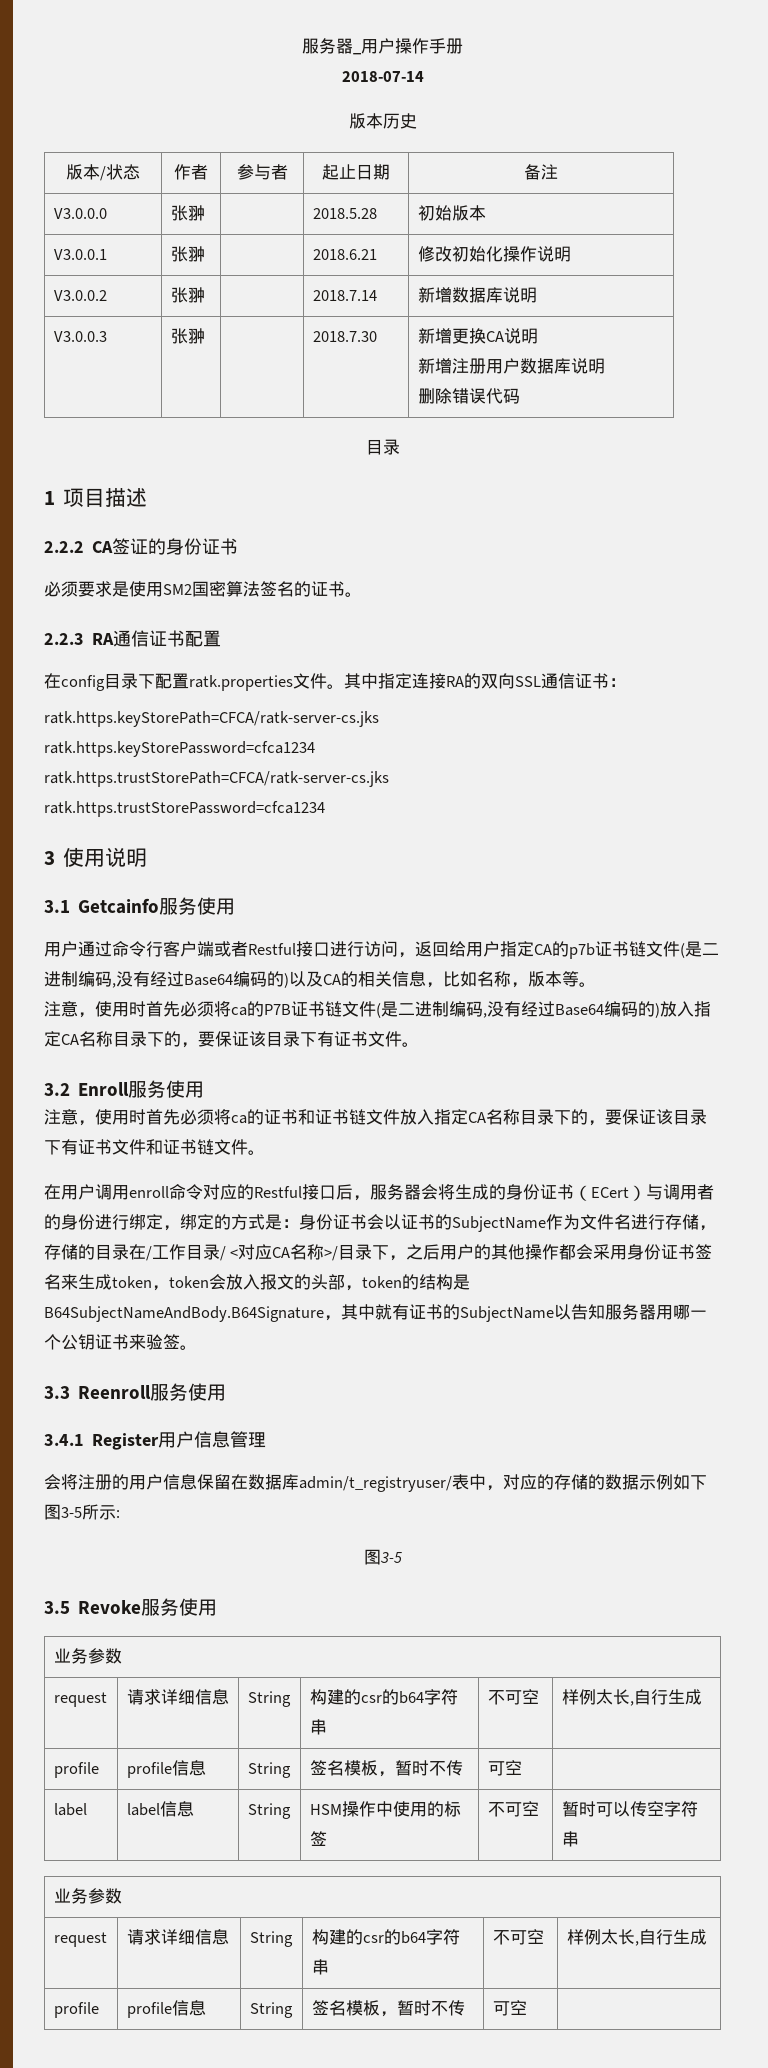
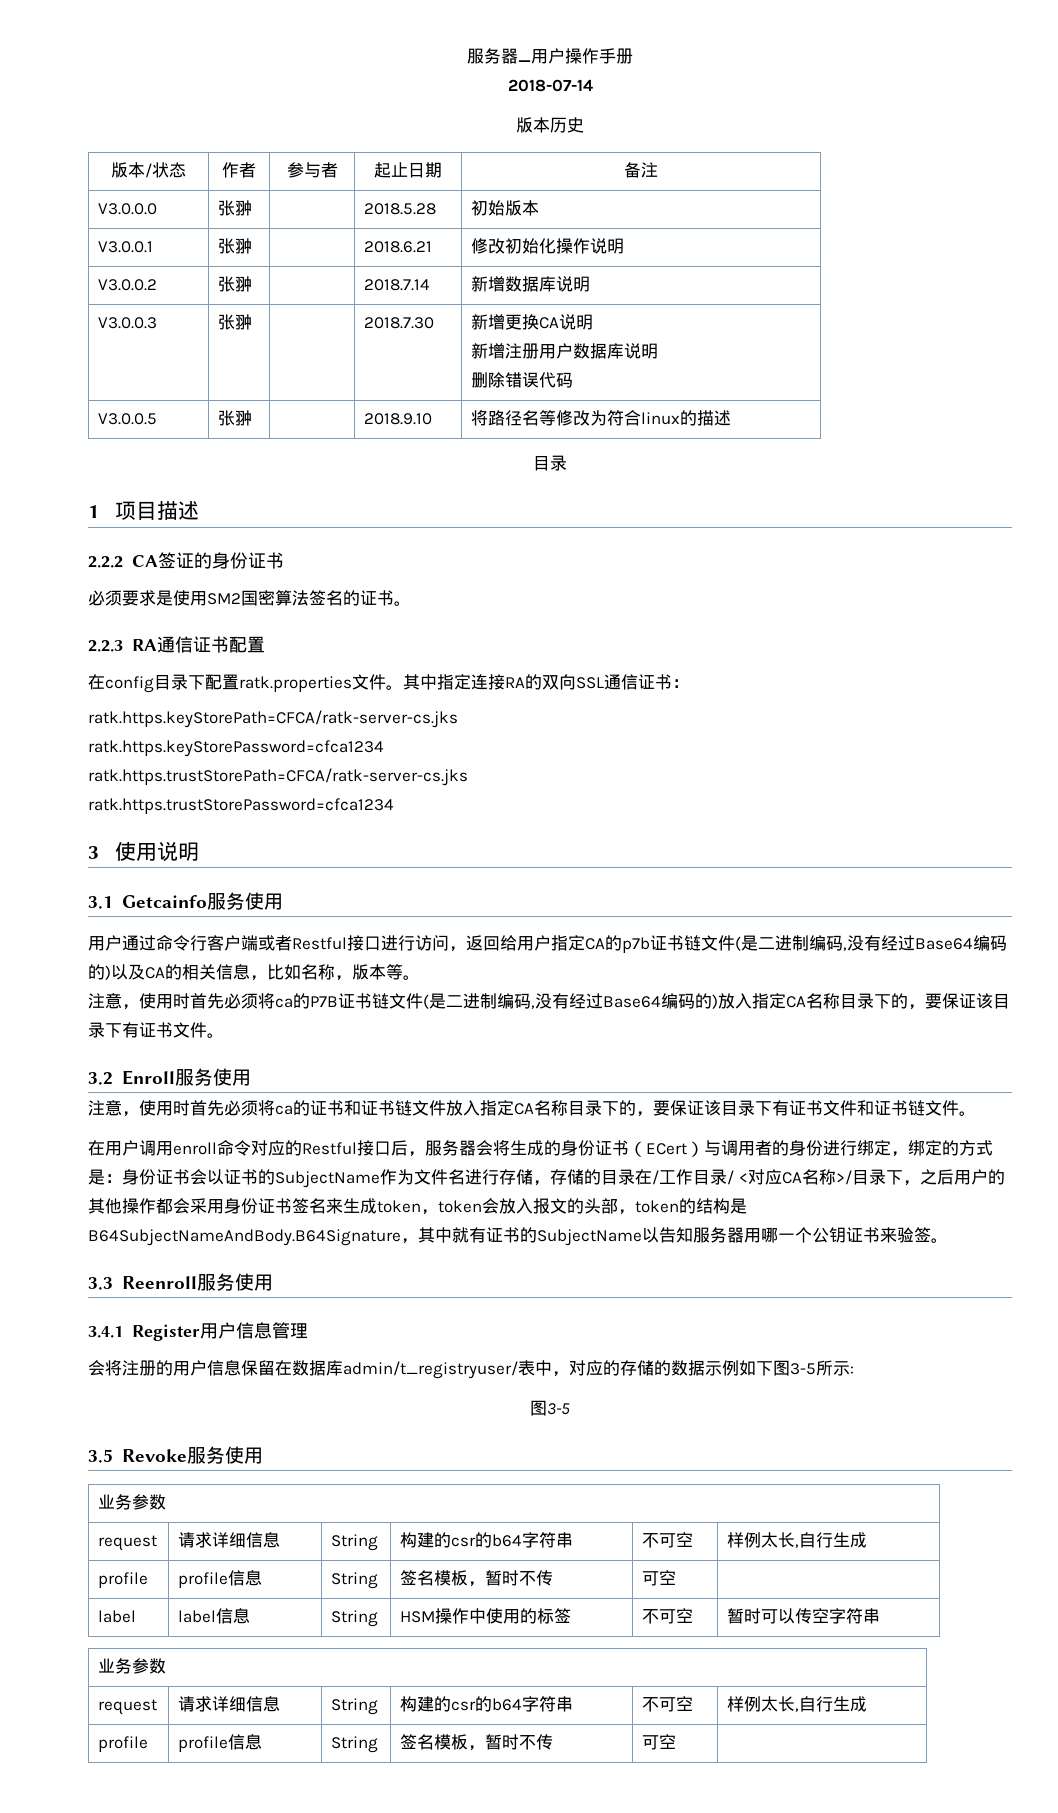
(520, 396) none -> [98,413,158,425] [218,410,253,426] [364,413,433,425] [471,410,732,426] // V3.0.0.5 | 张翀 | | 2018.9.10 | 将路径名等修改为符合linux的描述

